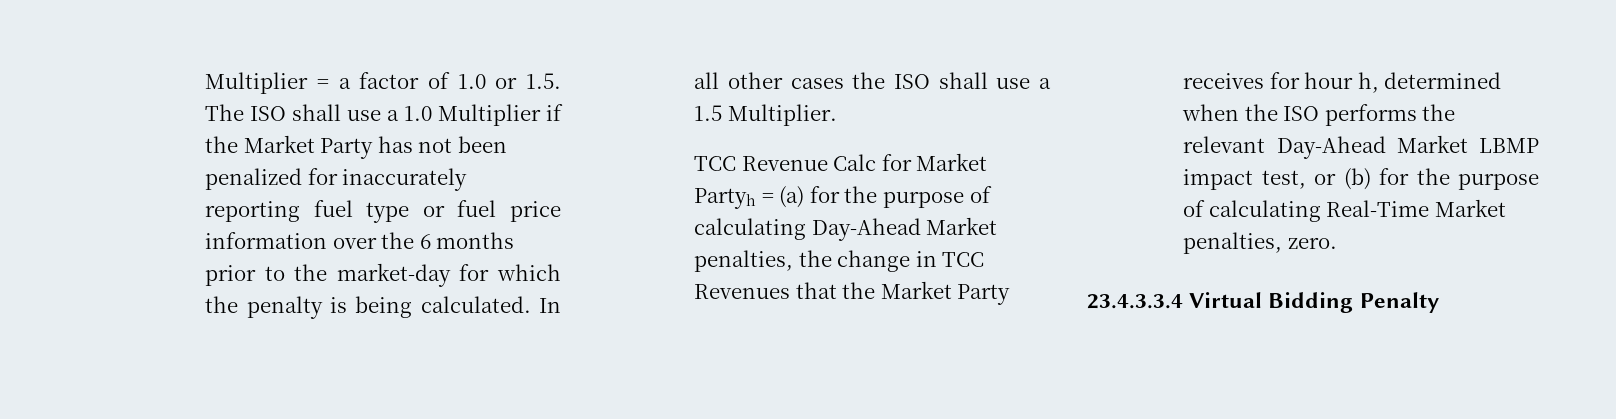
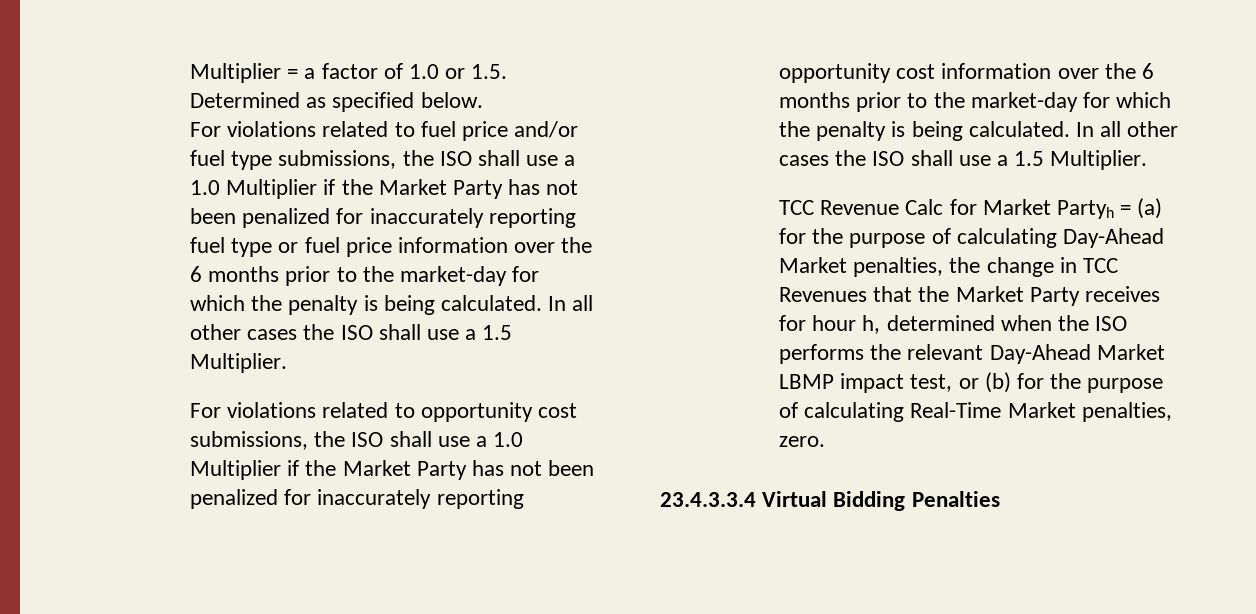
[205,104,245,121] The -> [189,92,483,112] [189,121,579,141] [189,150,434,170] Determined as specified below. // For violations related to fuel price and/or fuel type submissions, the
(837, 115) none -> [189,402,577,422] [189,431,524,450] [189,460,595,480] [189,489,524,509] [778,63,1154,83] [778,92,1172,112] [778,121,1179,141] [778,150,1148,170] // For violations related to opportunity cost submissions, the ISO shall use a 1.0 Multiplier if the Market Party has not been penalized for inaccurately reporting opportunity cost information over the 6 months prior to the market-day for which the penalty is being calculated. In all other cases the ISO shall use a 1.5 Multiplier.
[1359,292,1439,313] Penalty -> [911,491,1000,507] Penalties

